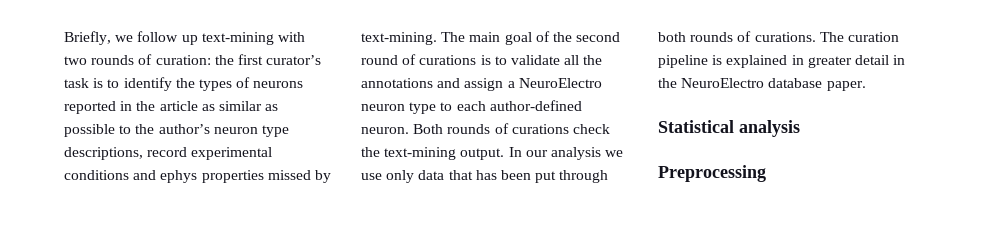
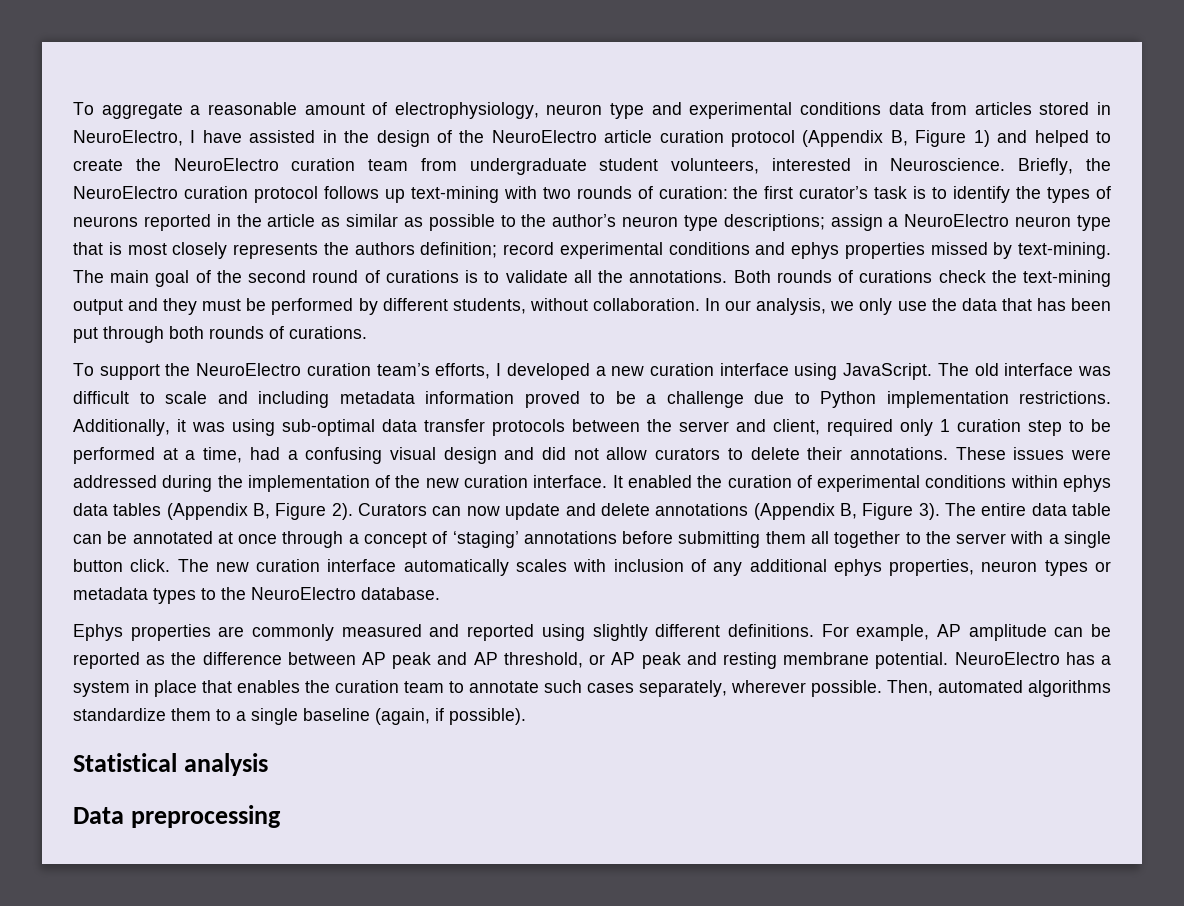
[64,31,179,45] Briefly, we follow -> [73,102,1111,119] [73,130,1112,147] [73,158,1111,175] [73,186,379,203] To aggregate a reasonable amount of electrophysiology, neuron type and experimental conditions data from articles stored in NeuroElectro, I have assisted in the design of the NeuroElectro article curation protocol (Appendix B, Figure 1) and helped to create the NeuroElectro curation team from undergraduate student volunteers, interested in Neuroscience. Briefly, the NeuroElectro curation protocol follows
[64,147,143,160] descriptions, -> [723,214,1112,231] [73,242,498,259] descriptions; assign a NeuroElectro neuron type that is most closely represents the authors definition;
[361,78,602,91] [361,100,582,114] [361,127,409,134] annotations and assign a NeuroElectro neuron type to each author-defined neuron. -> [629,270,728,283] annotations.
[460,147,624,160] [361,170,415,183] output. In our analysis we use only -> [73,298,957,315] output and they must be performed by different students, without collaboration. In our analysis, we only use the
[819,32,899,42] [658,55,906,68] [658,78,866,91] The curation pipeline is explained in greater detail in the NeuroElectro database paper. -> [73,363,1111,380] [73,391,1111,408] [73,419,1111,436] [73,447,1112,464] [73,475,1111,492] [73,503,1112,520] [73,531,1112,548] [73,559,1111,576] [73,587,440,604] [73,624,1111,641] [73,652,1111,669] [73,680,1111,697] [73,708,526,725] // To support the NeuroElectro curation team’s efforts, I developed a new curation interface using JavaScript. The old interface was difficult to scale and including metadata information proved to be a challenge due to Python implementation restrictions. Additionally, it was using sub-optimal data transfer protocols between the server and client, required only 1 curation step to be performed at a time, had a confusing visual design and did not allow curators to delete their annotations. These issues were addressed during the implementation of the new curation interface. It enabled the curation of experimental conditions within ephys data tables (Appendix B, Figure 2). Curators can now update and delete annotations (Appendix B, Figure 3). The entire data table can be annotated at once through a concept of ‘staging’ annotations before submitting them all together to the server with a single button click. The new curation interface automatically scales with inclusion of any additional ephys properties, neuron types or metadata types to the NeuroElectro database. // Ephys properties are commonly measured and reported using slightly different definitions. For example, AP amplitude can be reported as the difference between AP peak and AP threshold, or AP peak and resting membrane potential. NeuroElectro has a system in place that enables the curation team to annotate such cases separately, wherever possible. Then, automated algorithms standardize them to a single baseline (again, if possible).
[658,165,766,182] Preprocessing -> [73,805,282,828] Data preprocessing

